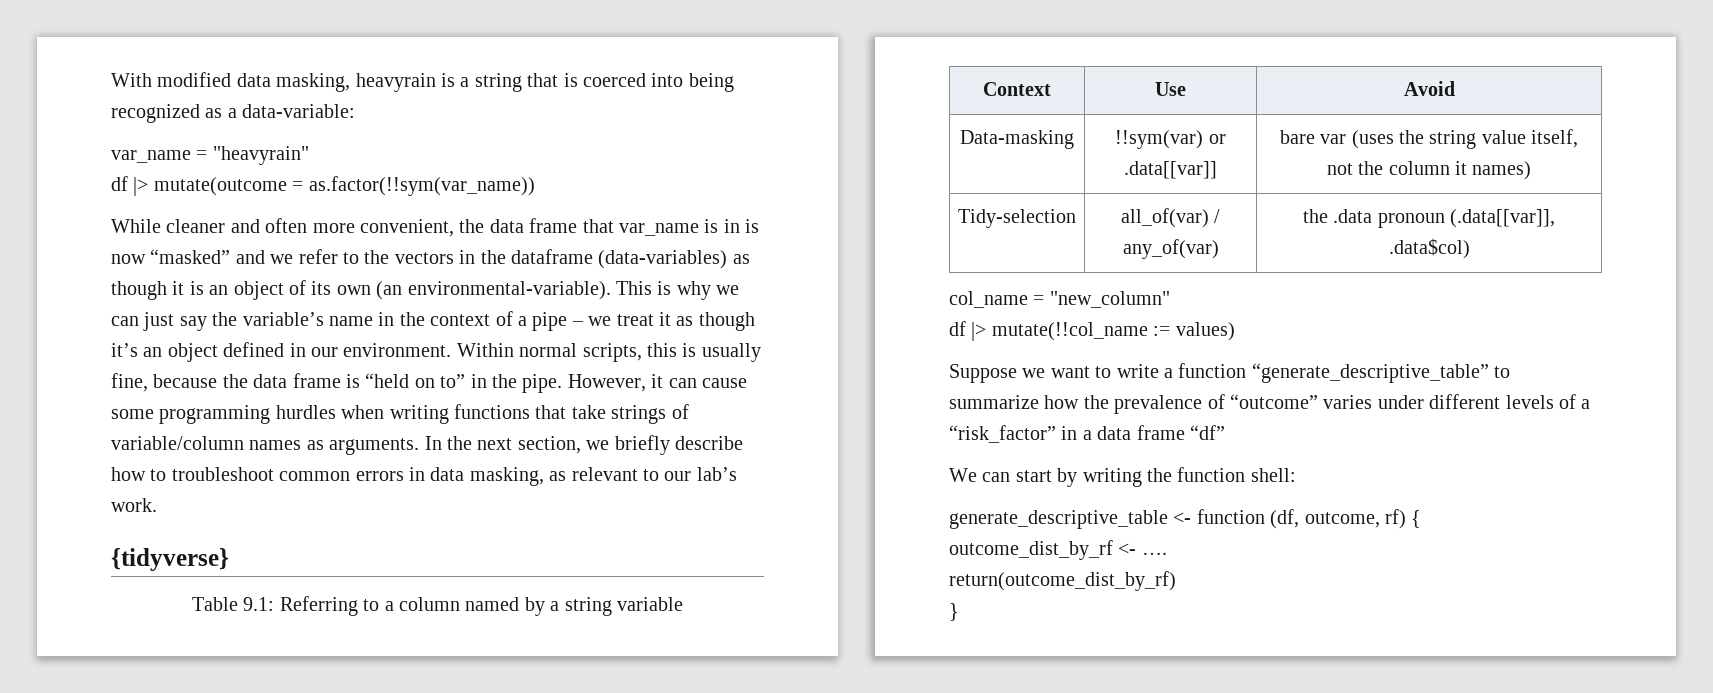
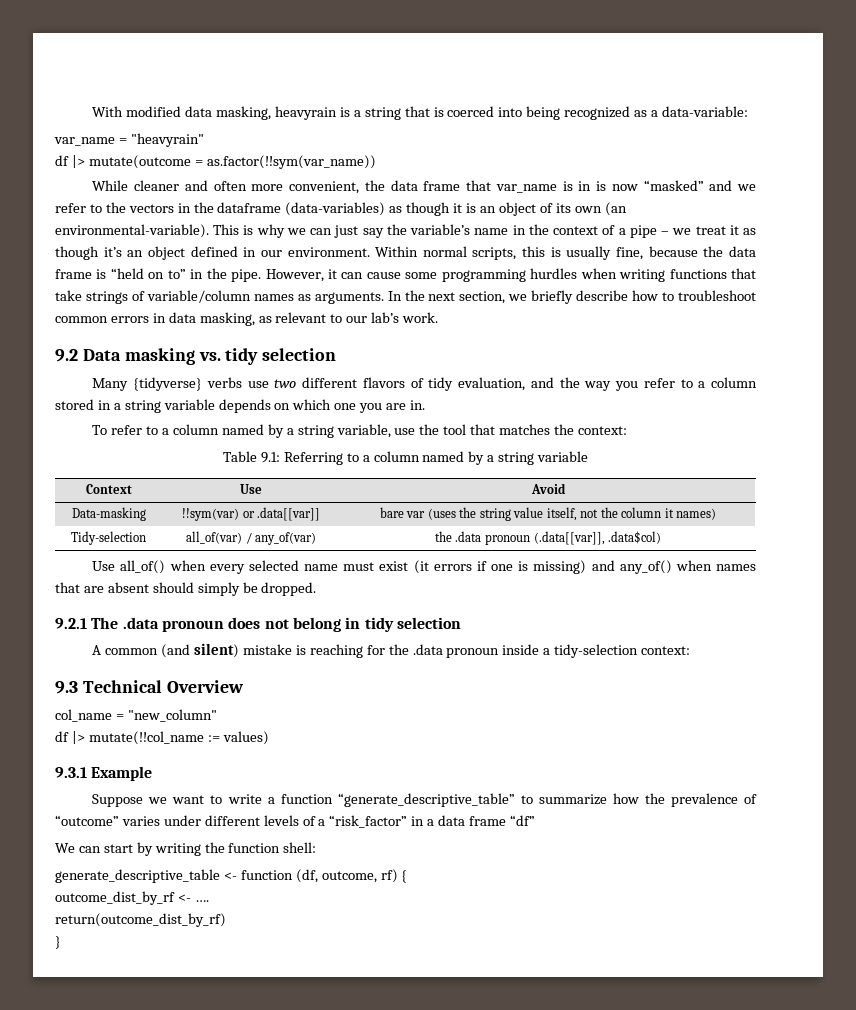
[111,548,229,571] {tidyverse} -> [55,348,337,365] [92,377,757,391] [55,399,426,413] [92,424,627,438] 9.2 Data masking vs. tidy selection // Many {tidyverse} verbs use two different flavors of tidy evaluation, and the way you refer to a column stored in a string variable depends on which one you are in. // To refer to a column named by a string variable, use the tool that matches the context:
(1470, 248) none -> [92,560,756,574] [55,582,317,596] [55,617,461,632] [92,643,691,658] [55,680,244,694] // Use all_of() when every selected name must exist (it errors if one is missing) and any_of() when names that are absent should simply be dropped. // 9.2.1 The .data pronoun does not belong in tidy selection // A common (and silent) mistake is reaching for the .data pronoun inside a tidy-selection context: // 9.3 Technical Overview
(1235, 331) none -> [55,766,153,781] // 9.3.1 Example

